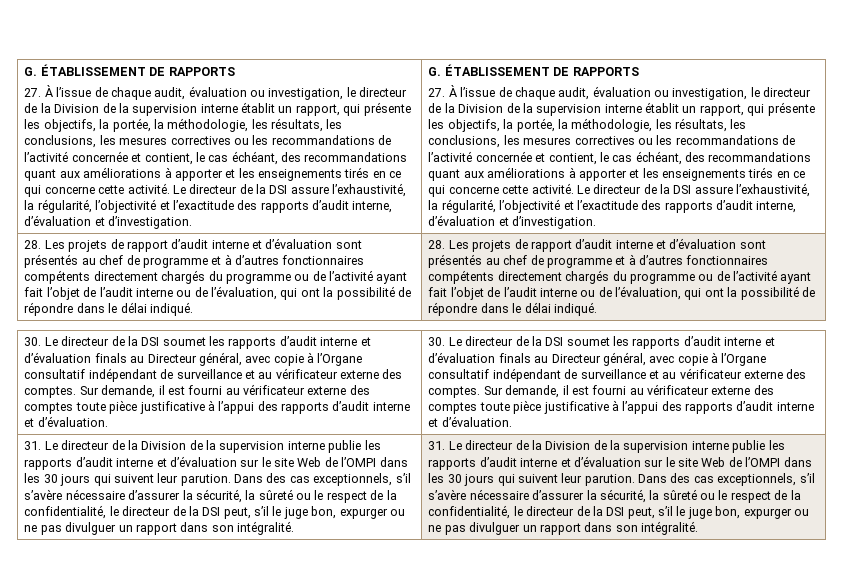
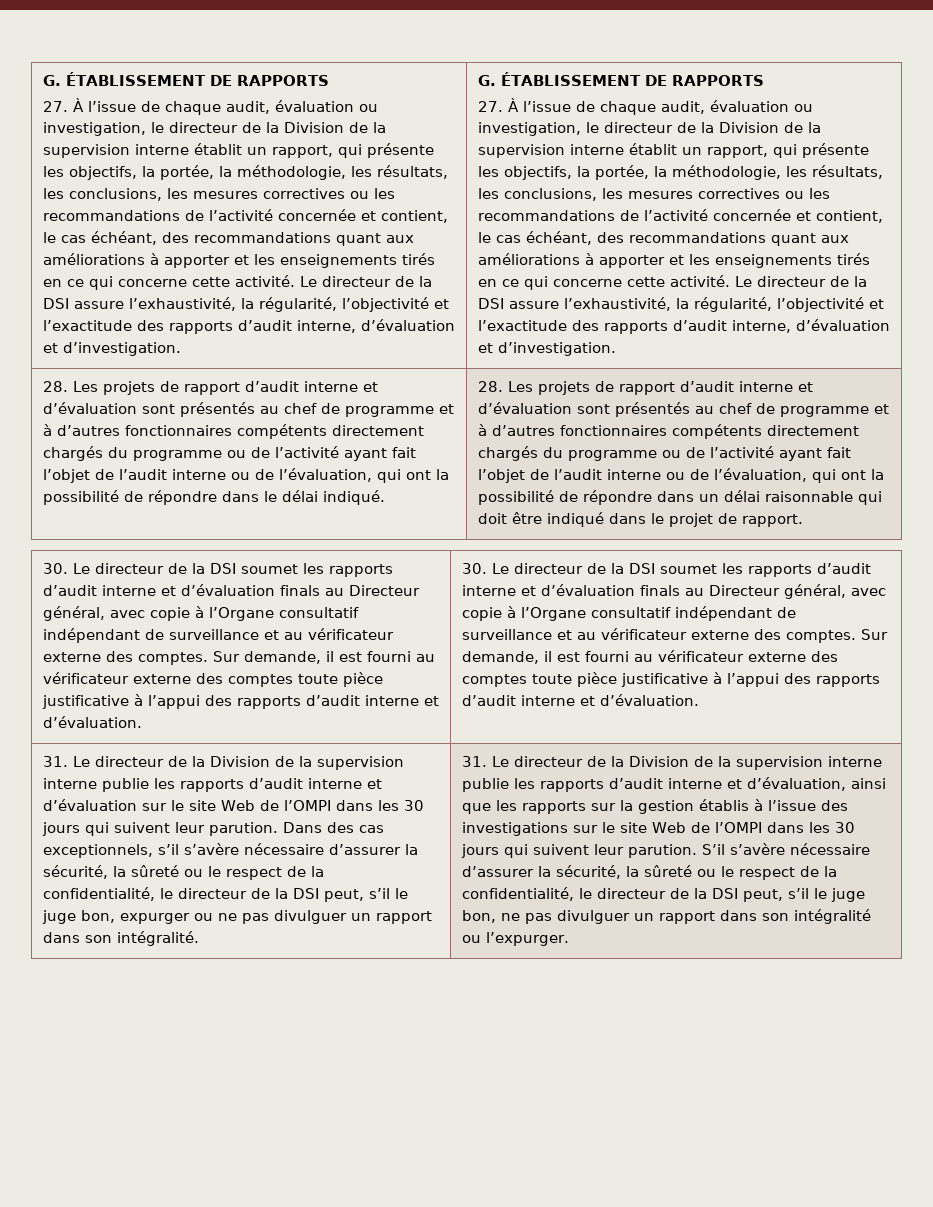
[512,302,597,316] le délai indiqué. -> [698,490,882,505] [477,512,803,527] un délai raisonnable qui doit être indiqué dans le projet de rapport.
[573,456,641,467] d’évaluation -> [746,777,886,791] [461,799,848,814] [461,822,568,836] d’évaluation, ainsi que les rapports sur la gestion établis à l’issue des investigations
[638,473,815,486] Dans des cas exceptionnels, s’il -> [701,844,725,855] S’il
[743,508,809,519] [428,521,699,535] expurger ou ne pas divulguer un rapport dans son intégralité. -> [500,909,871,924] [461,932,569,946] ne pas divulguer un rapport dans son intégralité ou l’expurger.

